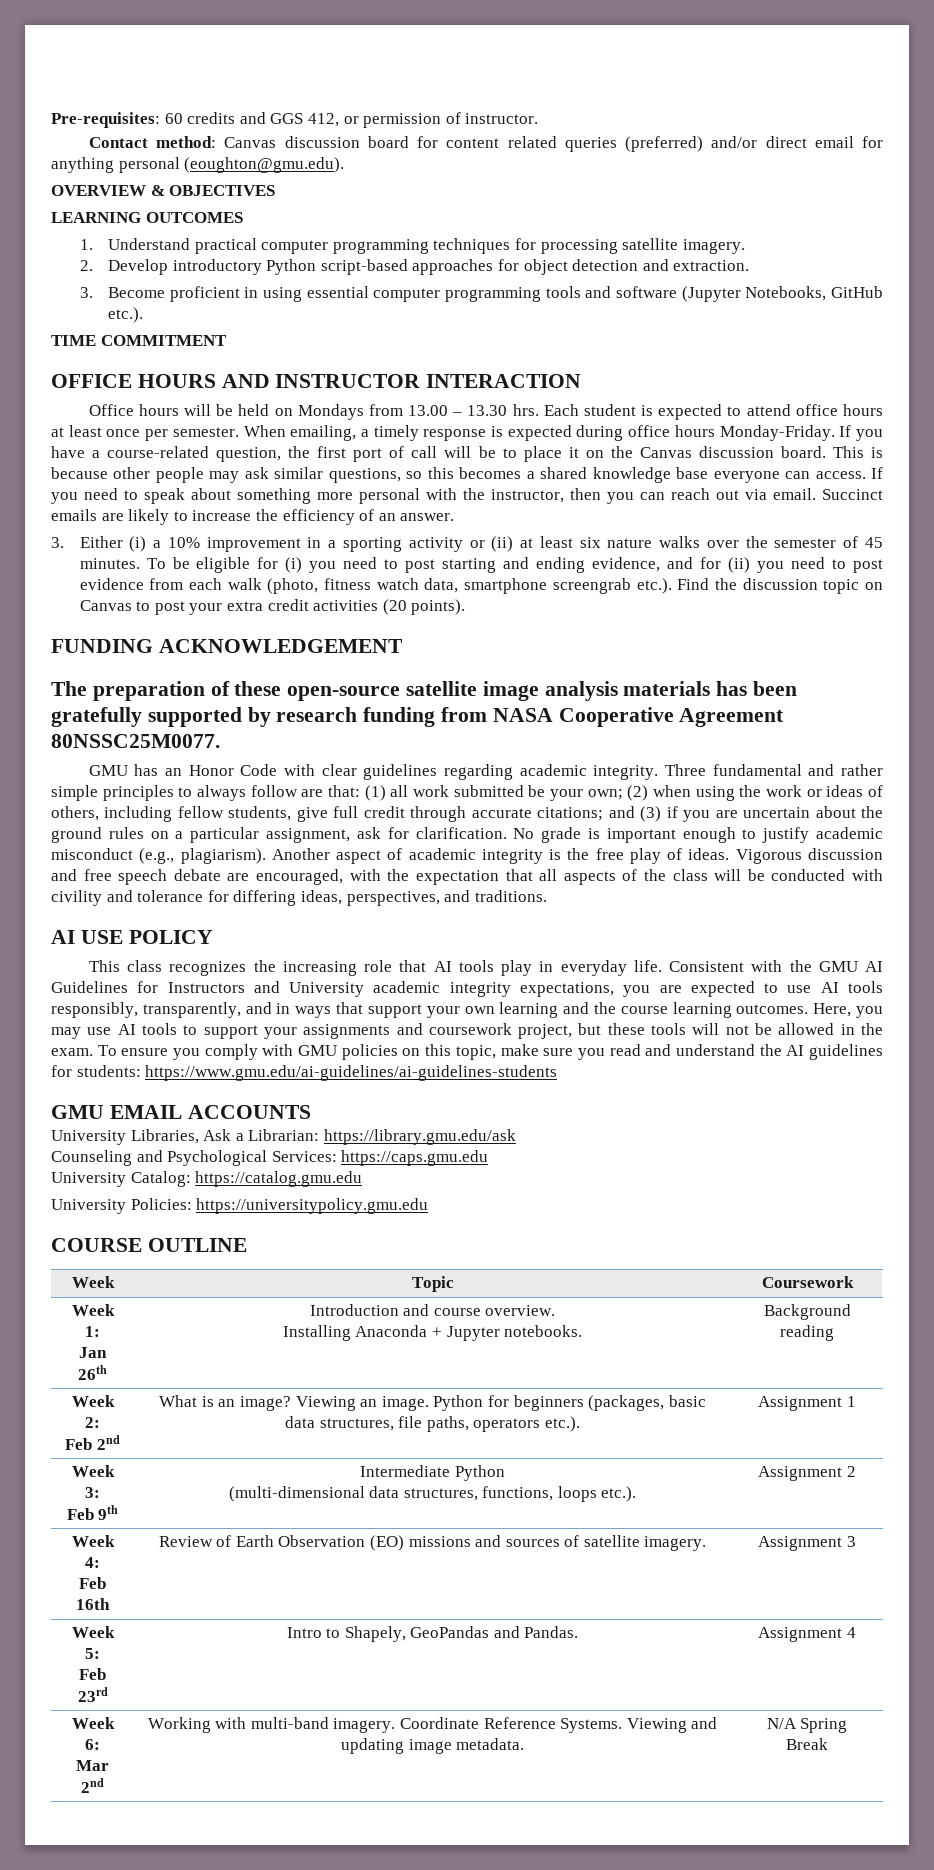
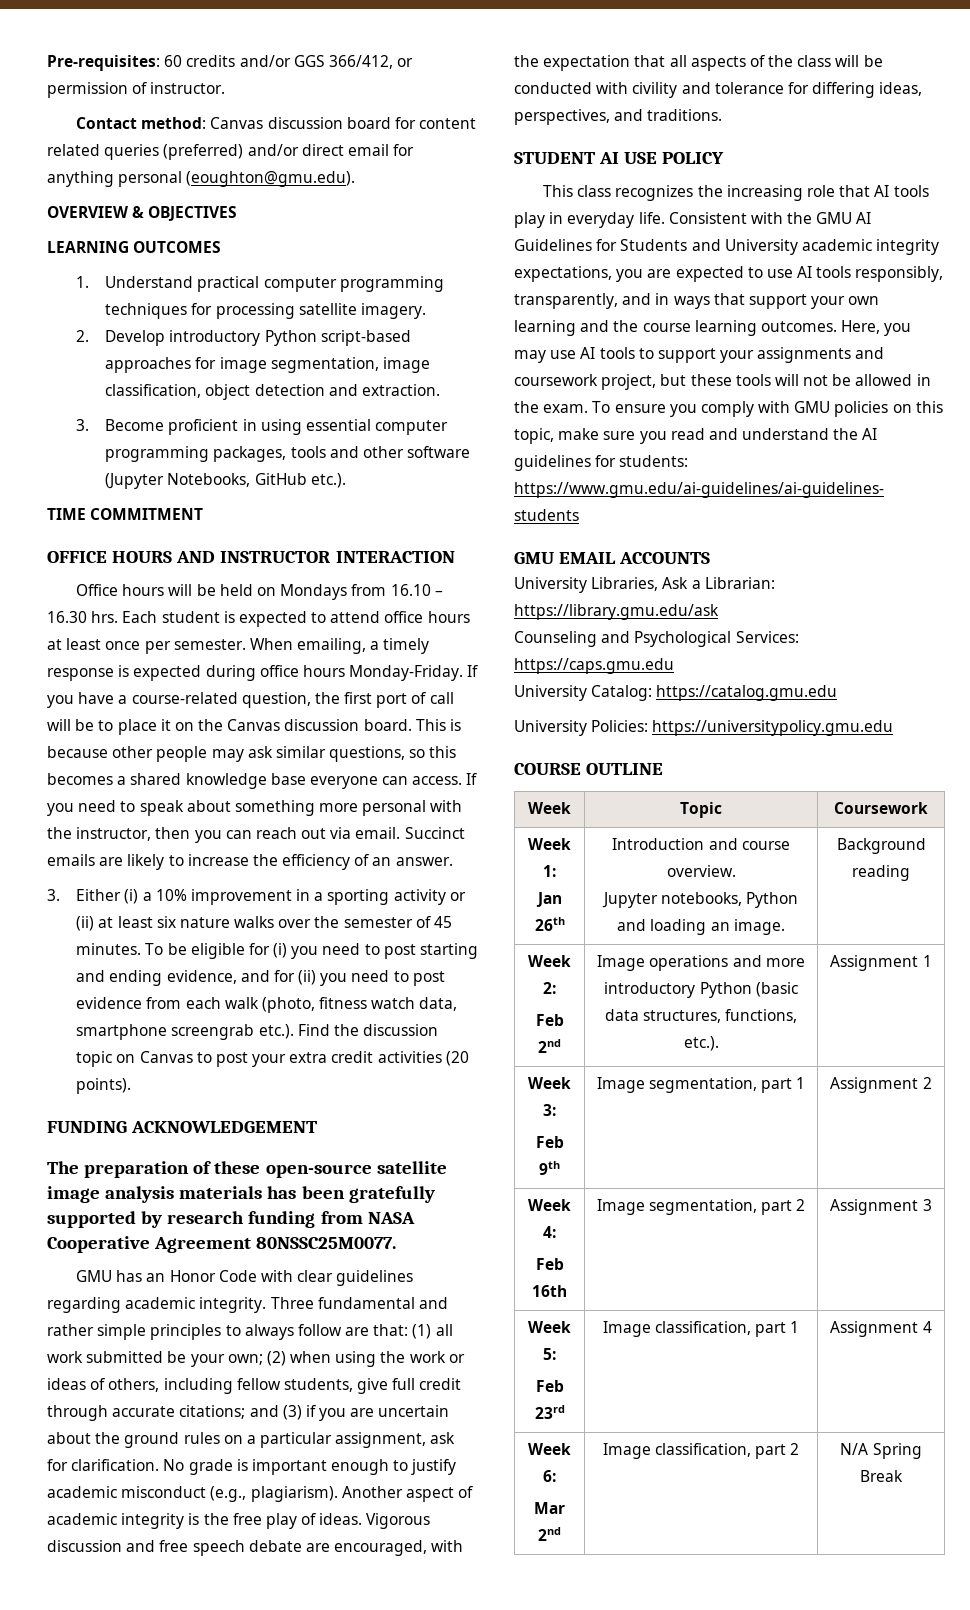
[239,112,339,127] and GGS 412, -> [239,55,393,69] and/or GGS 366/412,
(520, 265) none -> [219,357,431,373] [105,384,202,398] image segmentation, image classification,
(542, 294) none -> [213,446,287,462] packages,
(612, 292) none -> [363,446,405,458] other
[408,405,508,416] 13.00 – 13.30 -> [390,584,443,596] [47,611,87,623] 16.10 – 16.30
(547, 896) none -> [514,152,595,164] STUDENT
[167,982,245,993] Instructors -> [620,239,688,251] Students
[282,1325,583,1341] Installing Anaconda + Jupyter notebooks. -> [601,892,799,908] [617,919,785,935] Jupyter notebooks, Python and loading an image.
[159,1395,706,1411] [285,1416,541,1432] What is an image? Viewing an image. Python for beginners (packages, basic data structures, file paths, operators -> [597,955,805,971] [604,982,798,998] [604,1009,798,1023] Image operations and more introductory Python (basic data structures, functions,
[360,1465,505,1481] [228,1486,637,1502] Intermediate Python // (multi-dimensional data structures, functions, loops etc.). -> [596,1077,806,1093] Image segmentation, part 1
[158,1535,707,1551] Review of Earth Observation (EO) missions and sources of satellite imagery. -> [596,1199,806,1215] Image segmentation, part 2
[286,1626,579,1642] Intro to Shapely, GeoPandas and Pandas. -> [602,1321,800,1337] Image classification, part 1
[147,1717,718,1733] [340,1738,525,1754] Working with multi-band imagery. Coordinate Reference Systems. Viewing and updating image metadata. -> [602,1443,800,1459] Image classification, part 2

